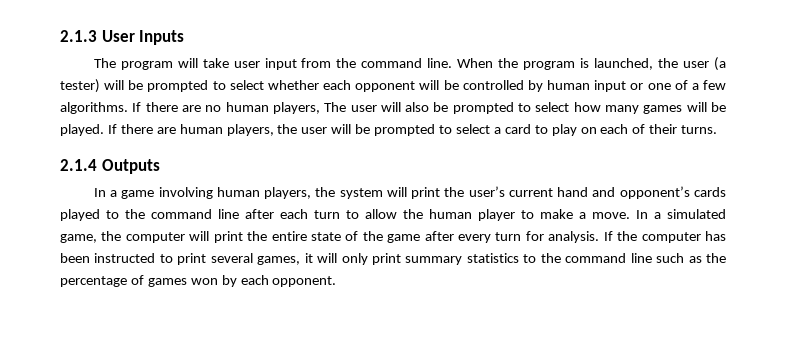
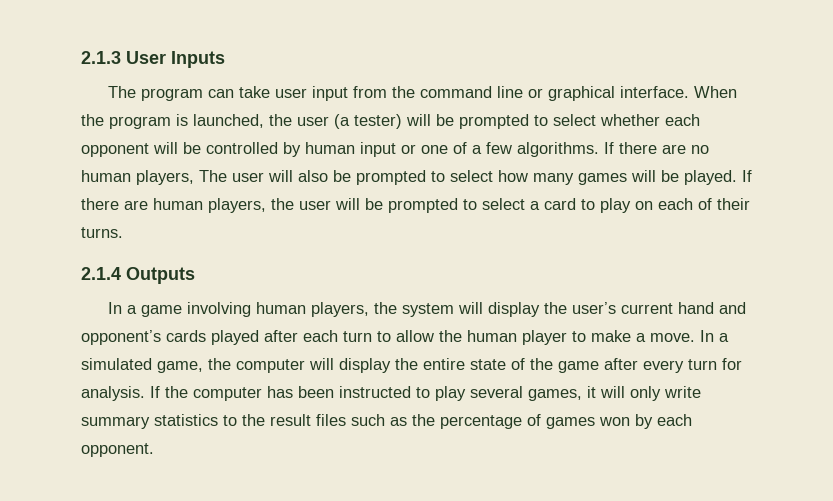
[177,58,198,68] will -> [208,89,235,98] can
[427,58,453,68] line. -> [497,86,690,101] line or graphical interface.
[411,187,441,199] print -> [488,302,541,317] display
[106,209,239,219] to the command line -> (259, 337) none
[213,231,243,243] print -> [339,358,391,373] display
[177,253,207,265] print -> [435,386,466,401] play
[372,253,402,265] print -> [664,386,701,398] write
[565,253,652,263] command line -> [270,414,346,426] result files

